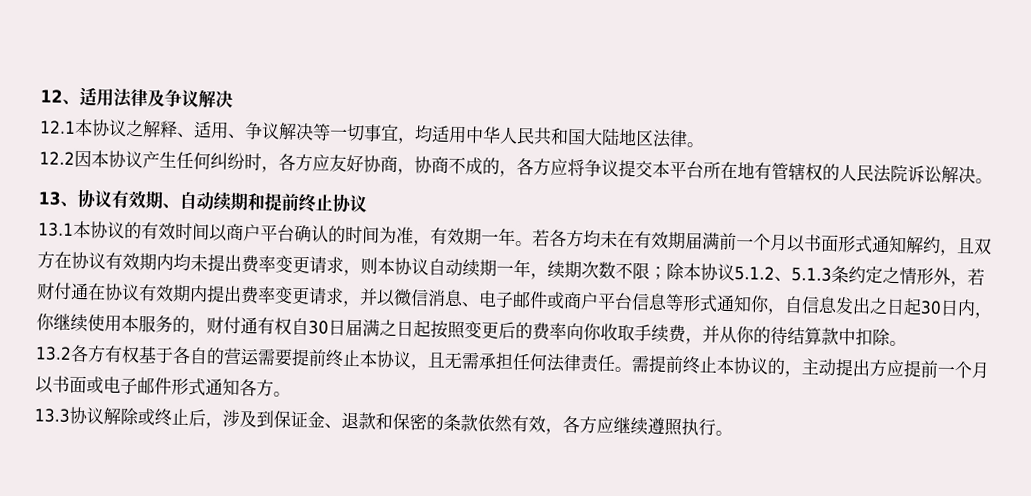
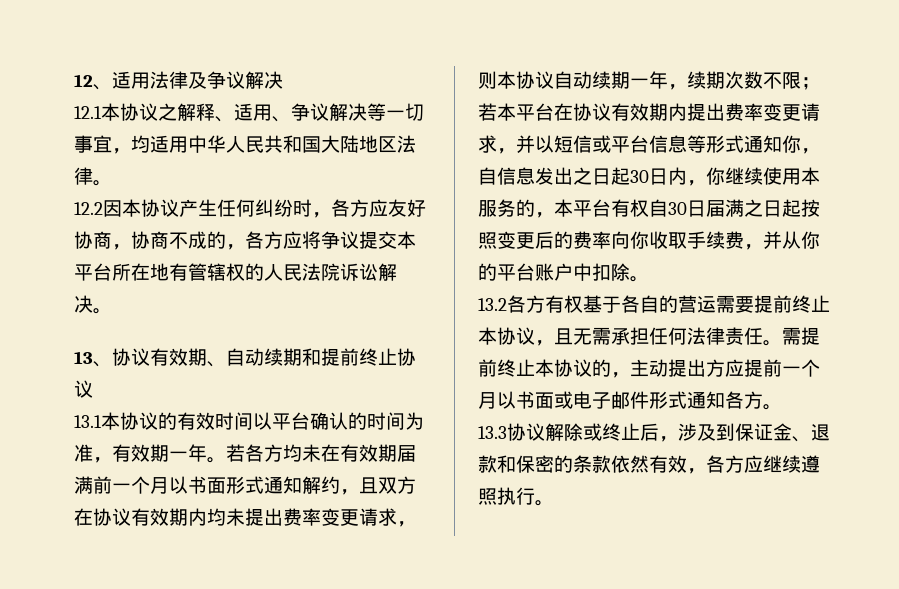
[226,223,261,242] 商户 -> (272, 421) none
[666,262,985,288] [36,282,89,301] 除本协议5.1.2、5.1.3条约定之情形外，若财付通 -> [478,103,554,121] 若本平台
[393,288,599,310] 微信消息、电子邮件或商户 -> [554,135,611,153] 短信或
[206,316,258,335] 财付通 -> [554,199,611,217] 本平台
[770,326,839,345] 待结算款 -> [497,263,573,281] 平台账户

